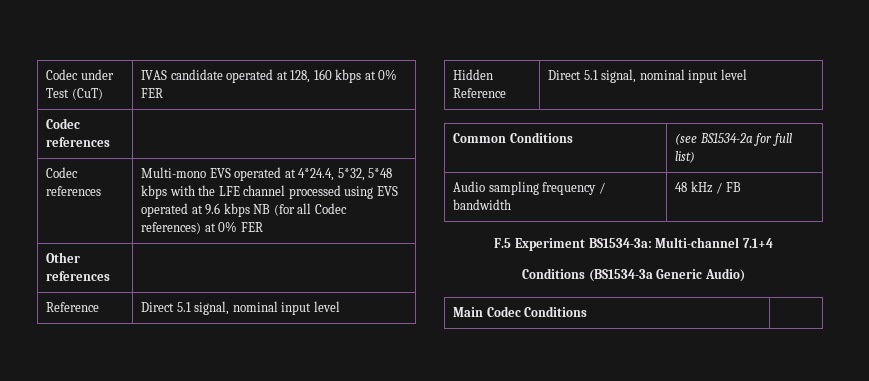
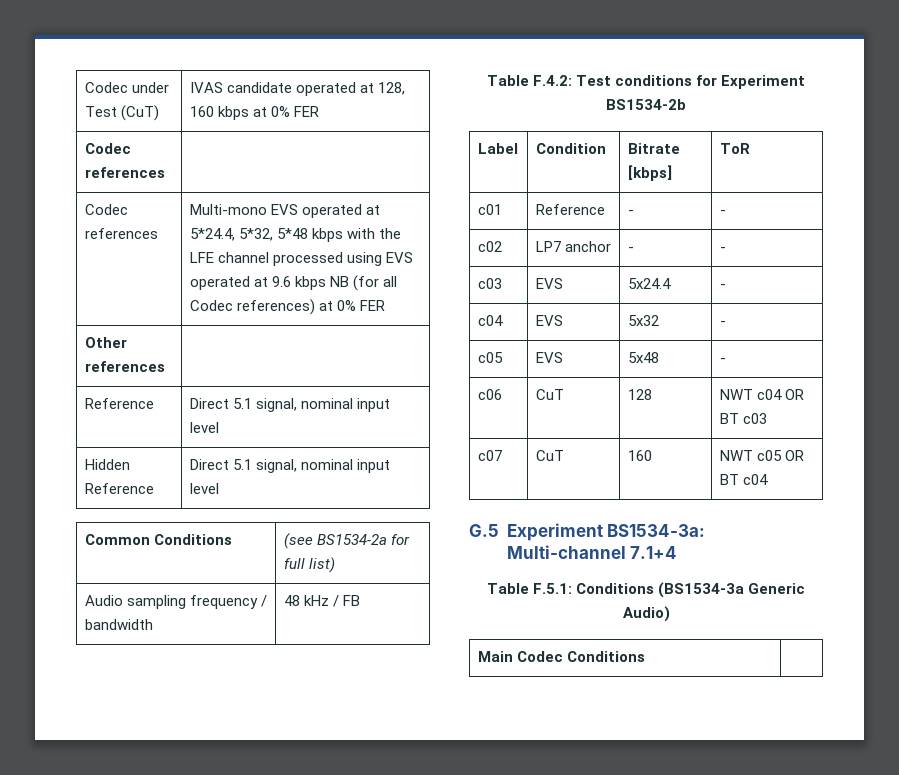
[298,168,335,181] 4*24.4, -> [189,228,235,241] 5*24.4,
[494,238,512,248] F.5 -> [486,75,806,89] [606,99,686,110] [477,143,518,154] [535,143,606,154] [627,143,680,154] [627,165,672,181] [719,143,750,154] [477,204,502,215] [535,204,605,215] [627,210,634,215] [719,210,726,215] [477,241,502,252] [535,241,611,252] [627,247,634,252] [719,247,726,252] [477,278,502,289] [535,278,563,289] [627,278,671,289] [719,284,726,289] [477,315,503,326] [535,315,563,326] [627,315,659,326] [719,321,726,326] [477,352,503,363] [535,352,563,363] [627,352,659,363] [719,358,726,363] [477,389,502,400] [535,389,564,400] [627,389,652,400] [719,389,804,400] [719,413,767,424] [477,450,502,461] [535,450,564,461] [627,450,652,461] [719,450,804,461] [719,474,768,485] [469,524,499,537] Table F.4.2: Test conditions for Experiment BS1534-2b // Label | Condition | Bitrate [kbps] | ToR // c01 | Reference | - | - // c02 | LP7 anchor | - | - // c03 | EVS | 5x24.4 | - // c04 | EVS | 5x32 | - // c05 | EVS | 5x48 | - // c06 | CuT | 128 | NWT c04 OR BT c03 // c07 | CuT | 160 | NWT c05 OR BT c04 // G.5
(773, 243) none -> [486,583,572,594] Table F.5.1:

